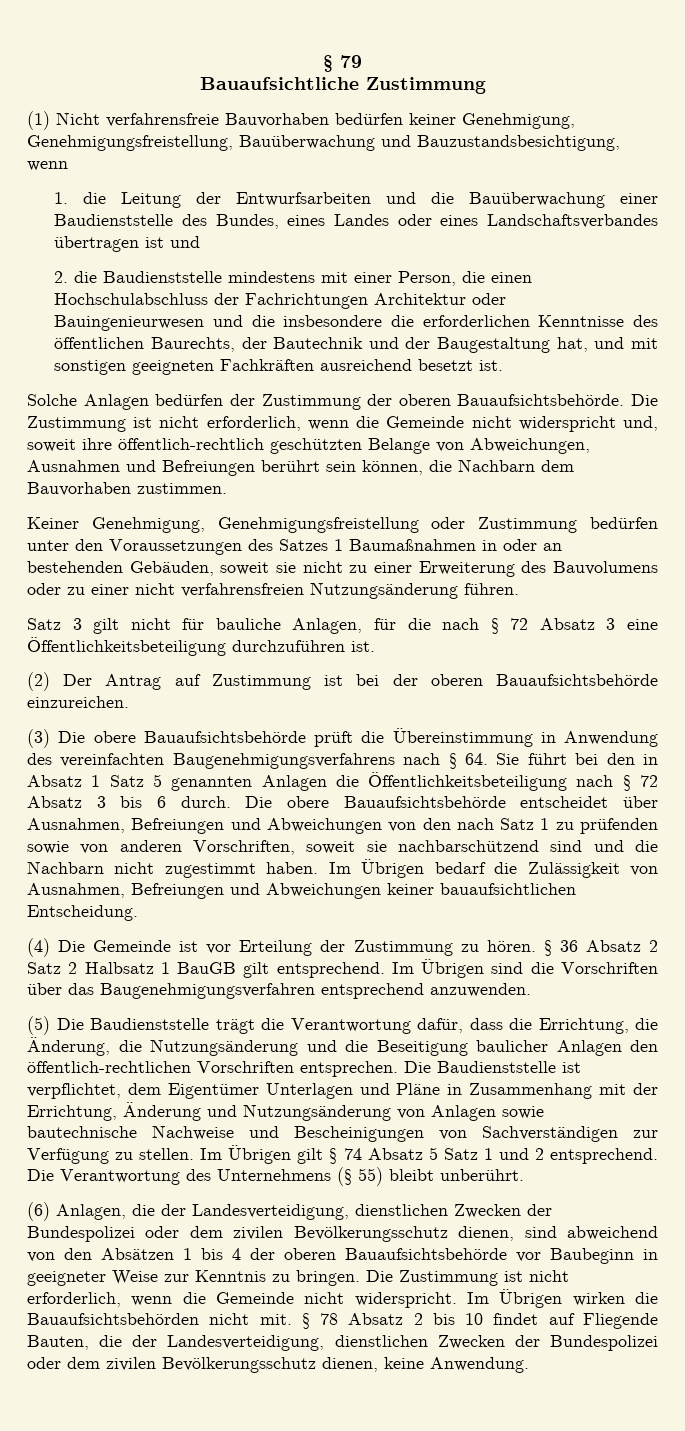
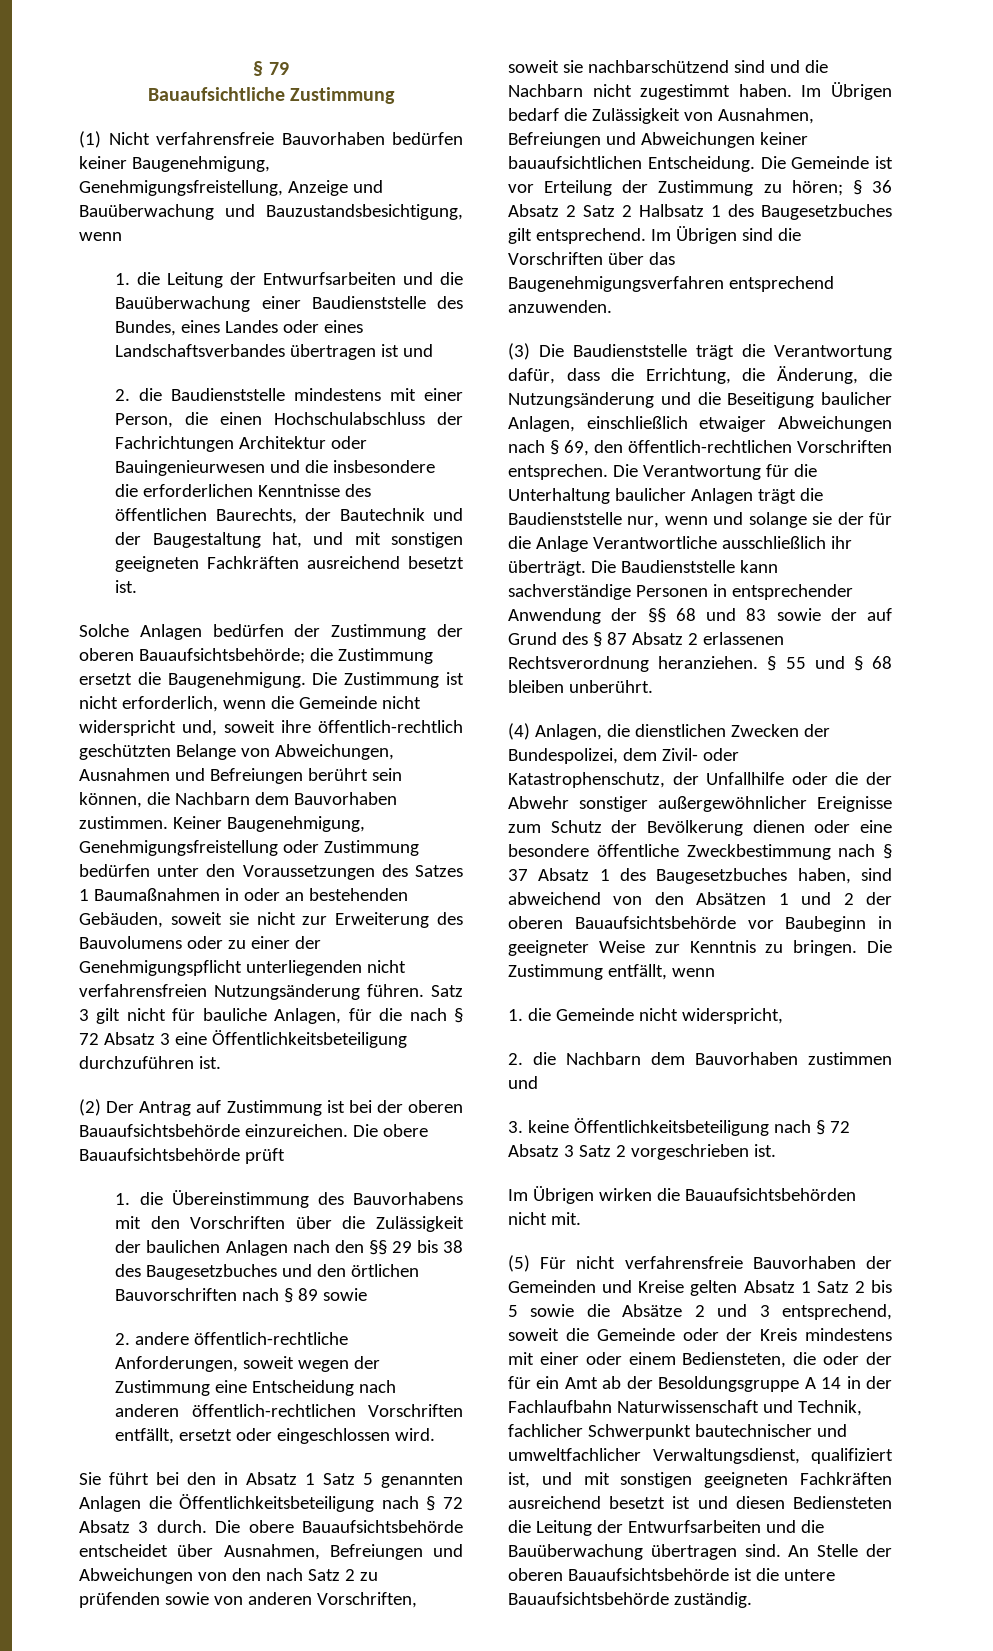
[462,113,575,129] [27,135,233,151] Genehmigung, Genehmigungsfreistellung, -> [131,156,270,172] [79,180,383,196] Baugenehmigung, Genehmigungsfreistellung, Anzeige und
[457,394,625,406] Bauaufsichtsbehörde. -> [138,648,433,664] [79,672,306,688] Bauaufsichtsbehörde; die Zustimmung ersetzt die Baugenehmigung.
[27,517,205,533] // Keiner Genehmigung, -> [172,816,365,832] Keiner Baugenehmigung,
[349,562,413,573] zu einer -> [302,916,328,925] zur
(129, 589) none -> [294,936,321,949] [79,960,362,976] der Genehmigungspflicht unterliegenden
(519, 589) // -> (424, 990) none
[27,729,50,748] // (3) -> (348, 1130) none
(353, 739) none -> [115,1193,131,1205] // 1.
[540,731,658,747] [27,753,488,769] in Anwendung des vereinfachten Baugenehmigungsverfahrens nach § 64. -> [317,1192,464,1205] [115,1216,464,1232] [115,1240,463,1256] [115,1264,420,1280] [115,1288,368,1303] [115,1332,349,1345] [115,1356,381,1372] [115,1380,397,1396] [115,1404,463,1417] [115,1428,436,1444] des Bauvorhabens mit den Vorschriften über die Zulässigkeit der baulichen Anlagen nach den §§ 29 bis 38 des Baugesetzbuches und den örtlichen Bauvorschriften nach § 89 sowie // 2. andere öffentlich-rechtliche Anforderungen, soweit wegen der Zustimmung eine Entscheidung nach anderen öffentlich-rechtlichen Vorschriften entfällt, ersetzt oder eingeschlossen wird. //
[120,796,166,808] bis 6 -> (149, 1527) none
[540,818,550,830] 1 -> [344,1569,355,1581] 2
[27,938,50,957] // (4) -> (755, 164) none
[486,940,536,952] hören. -> [791,180,843,196] hören;
[177,962,237,974] BauGB -> [728,204,892,220] des Baugesetzbuches
[27,1016,50,1035] (5) -> [508,343,530,360] (3)
[556,1040,622,1056] Anlagen -> [508,416,892,432] [508,440,589,456] Anlagen, einschließlich etwaiger Abweichungen nach § 69,
[437,1061,581,1073] [27,1083,659,1099] [27,1102,544,1121] [27,1125,658,1142] [27,1145,658,1164] [27,1167,434,1186] Baudienststelle ist verpflichtet, dem Eigentümer Unterlagen und Pläne in Zusammenhang mit der Errichtung, Änderung und Nutzungsänderung von Anlagen sowie bautechnische Nachweise und Bescheinigungen von Sachverständigen zur Verfügung zu stellen. Im Übrigen gilt § 74 Absatz 5 Satz 1 und 2 entsprechend. Die Verantwortung des Unternehmens (§ 55) bleibt -> [642,464,817,480] [508,488,823,504] [508,512,893,528] [508,536,852,552] [508,560,778,576] [508,584,853,600] [508,608,892,624] [508,632,784,647] [508,656,892,672] [508,680,564,693] Verantwortung für die Unterhaltung baulicher Anlagen trägt die Baudienststelle nur, wenn und solange sie der für die Anlage Verantwortliche ausschließlich ihr überträgt. Die Baudienststelle kann sachverständige Personen in entsprechender Anwendung der §§ 68 und 83 sowie der auf Grund des § 87 Absatz 2 erlassenen Rechtsverordnung heranziehen. § 55 und § 68 bleiben
[27,1202,50,1221] (6) -> [508,723,530,740] (4)
[161,1204,552,1220] [27,1226,515,1242] der Landesverteidigung, dienstlichen Zwecken der Bundespolizei oder dem zivilen Bevölkerungsschutz dienen, -> [634,724,830,737] [508,748,739,764] [508,772,892,788] [508,796,892,812] [508,820,892,836] [508,844,892,860] [508,868,851,884] dienstlichen Zwecken der Bundespolizei, dem Zivil- oder Katastrophenschutz, der Unfallhilfe oder die der Abwehr sonstiger außergewöhnlicher Ereignisse zum Schutz der Bevölkerung dienen oder eine besondere öffentliche Zweckbestimmung nach § 37 Absatz 1 des Baugesetzbuches haben,
[201,1248,241,1260] bis 4 -> [801,892,854,905] und 2
[504,1270,569,1282] [27,1292,457,1308] ist nicht erforderlich, wenn die Gemeinde nicht widerspricht. -> [607,964,715,980] [508,1008,783,1024] [508,1052,892,1065] [508,1076,538,1089] [508,1118,850,1136] [508,1144,776,1160] entfällt, wenn // 1. die Gemeinde nicht widerspricht, // 2. die Nachbarn dem Bauvorhaben zustimmen und // 3. keine Öffentlichkeitsbeteiligung nach § 72 Absatz 3 Satz 2 vorgeschrieben ist. //
[301,1313,658,1329] [27,1335,658,1351] [27,1357,529,1373] § 78 Absatz 2 bis 10 findet auf Fliegende Bauten, die der Landesverteidigung, dienstlichen Zwecken der Bundespolizei oder dem zivilen Bevölkerungsschutz dienen, keine Anwendung. -> [508,1255,892,1272] [508,1280,892,1296] [508,1304,892,1320] [508,1328,892,1341] [508,1352,893,1368] [508,1376,892,1392] [508,1400,862,1416] [508,1424,847,1440] [508,1448,893,1464] [508,1472,892,1488] [508,1496,892,1509] [508,1520,824,1536] [508,1544,892,1560] [508,1568,835,1581] [508,1592,752,1608] // (5) Für nicht verfahrensfreie Bauvorhaben der Gemeinden und Kreise gelten Absatz 1 Satz 2 bis 5 sowie die Absätze 2 und 3 entsprechend, soweit die Gemeinde oder der Kreis mindestens mit einer oder einem Bediensteten, die oder der für ein Amt ab der Besoldungsgruppe A 14 in der Fachlaufbahn Naturwissenschaft und Technik, fachlicher Schwerpunkt bautechnischer und umweltfachlicher Verwaltungsdienst, qualifiziert ist, und mit sonstigen geeigneten Fachkräften ausreichend besetzt ist und diesen Bediensteten die Leitung der Entwurfsarbeiten und die Bauüberwachung übertragen sind. An Stelle der oberen Bauaufsichtsbehörde ist die untere Bauaufsichtsbehörde zuständig.

